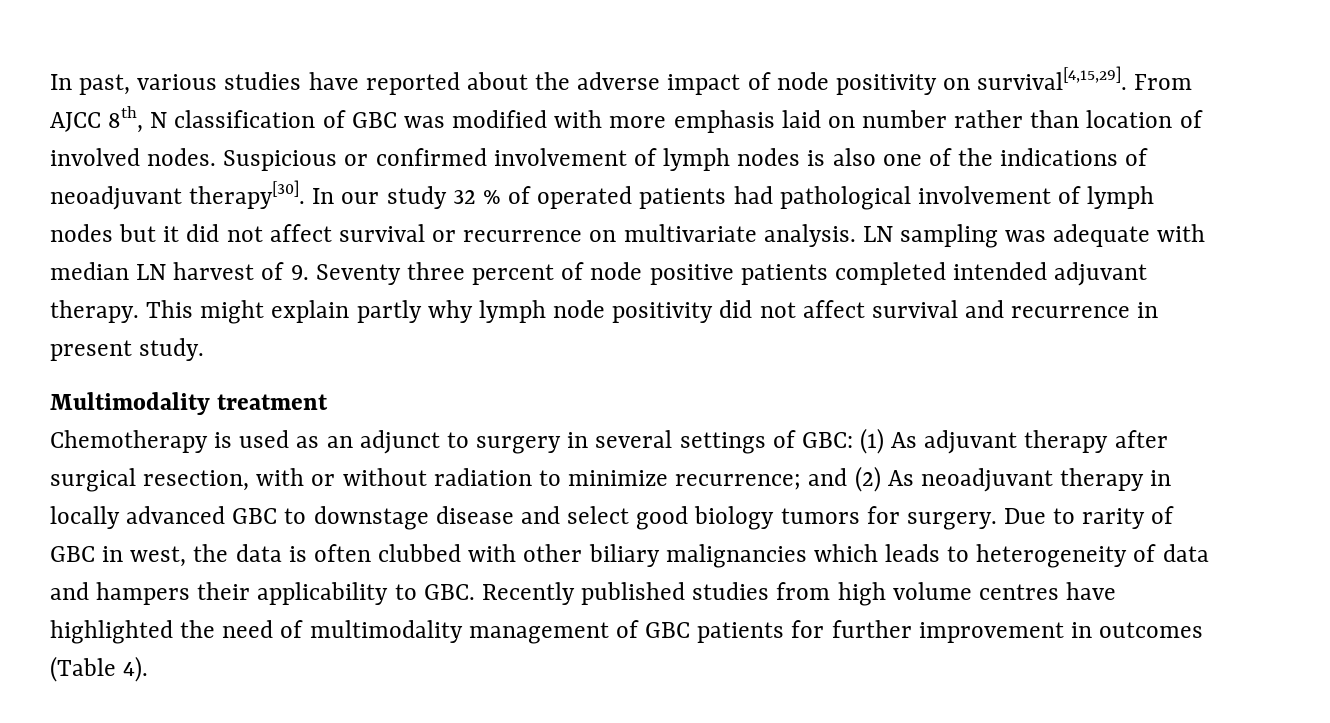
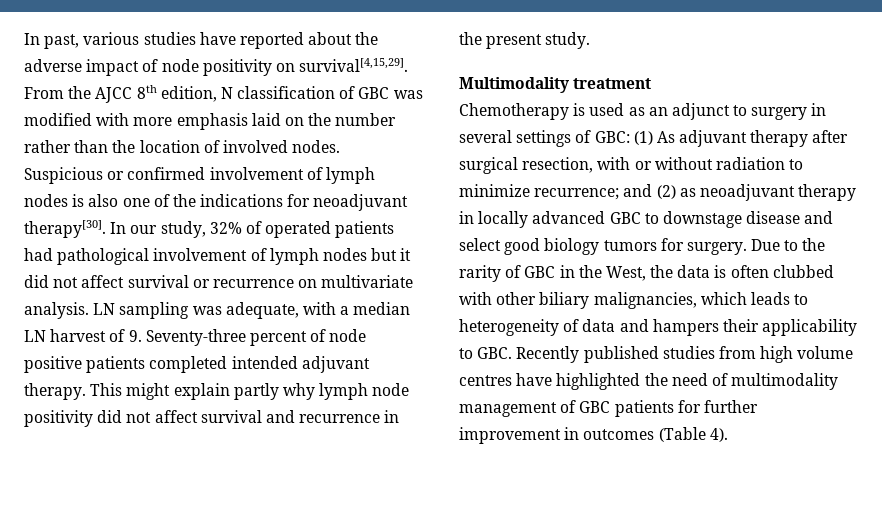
[50,106,144,133] AJCC 8th, -> [68,85,217,103] the AJCC 8th edition,
(855, 122) none -> [308,113,332,126] the
(1080, 119) none -> [112,140,136,153] the
[1125,148,1149,166] of -> [287,194,311,207] for
[386,186,501,209] study 32 % -> [160,221,242,238] study, 32%
[1053,224,1206,247] adequate with -> [225,302,350,319] adequate, with a
[315,262,465,285] Seventy three -> [145,329,246,346] Seventy-three
(1159, 310) none -> [459,32,482,45] the
[887,470,914,486] As -> [679,188,696,197] as
(1076, 516) none -> [802,238,826,251] the
[130,546,187,567] west, -> [578,265,646,281] the West,
[665,544,807,568] malignancies -> [593,292,697,309] malignancies,

